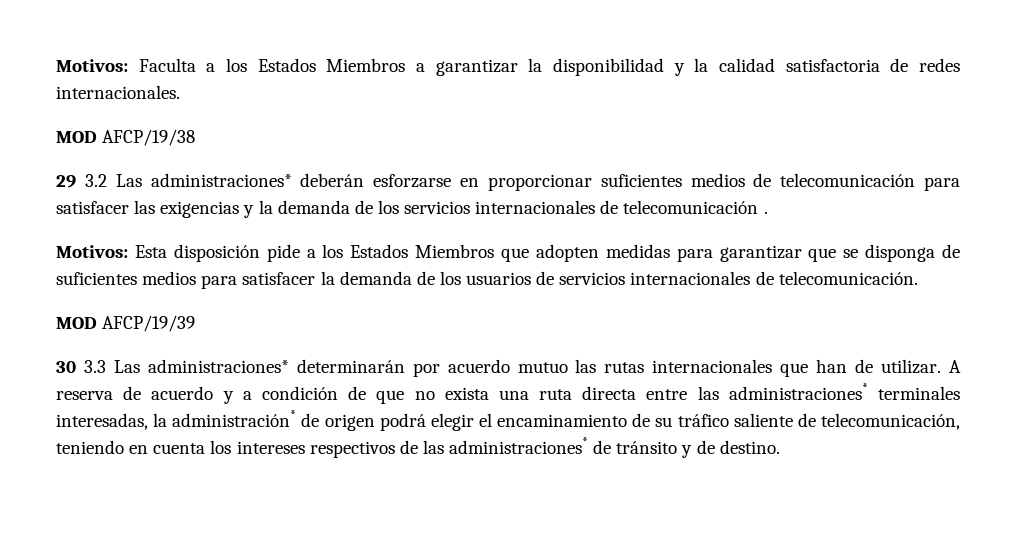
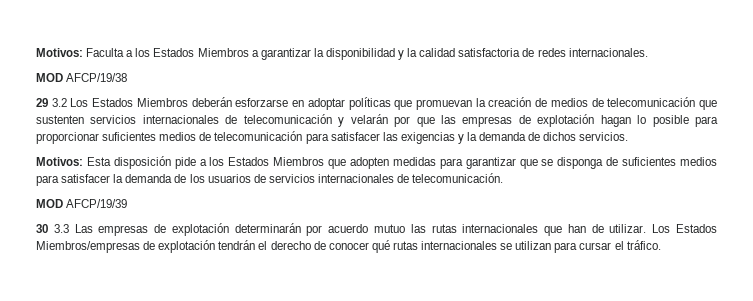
[115,173,479,188] Las administraciones* deberán esforzarse en -> [70,97,717,110] [36,114,718,127] Los Estados Miembros deberán esforzarse en adoptar políticas que promuevan la creación de medios de telecomunicación que sustenten servicios internacionales de telecomunicación y velarán por que las empresas de explotación hagan lo posible para
[377,200,768,214] los servicios internacionales de telecomunicación . -> [543,132,629,141] dichos servicios.
[147,359,289,373] administraciones* -> [98,223,229,236] empresas de explotación
[948,360,961,373] [56,383,960,404] [56,410,960,431] [56,437,780,458] A reserva de acuerdo y a condición de que no exista una ruta directa entre las administraciones* terminales interesadas, la administración* de origen podrá elegir el encaminamiento de su tráfico saliente de telecomunicación, teniendo en cuenta los intereses respectivos de las administraciones* de tránsito y de destino. -> [652,224,718,233] [36,240,661,253] Los Estados Miembros/empresas de explotación tendrán el derecho de conocer qué rutas internacionales se utilizan para cursar el tráfico.

